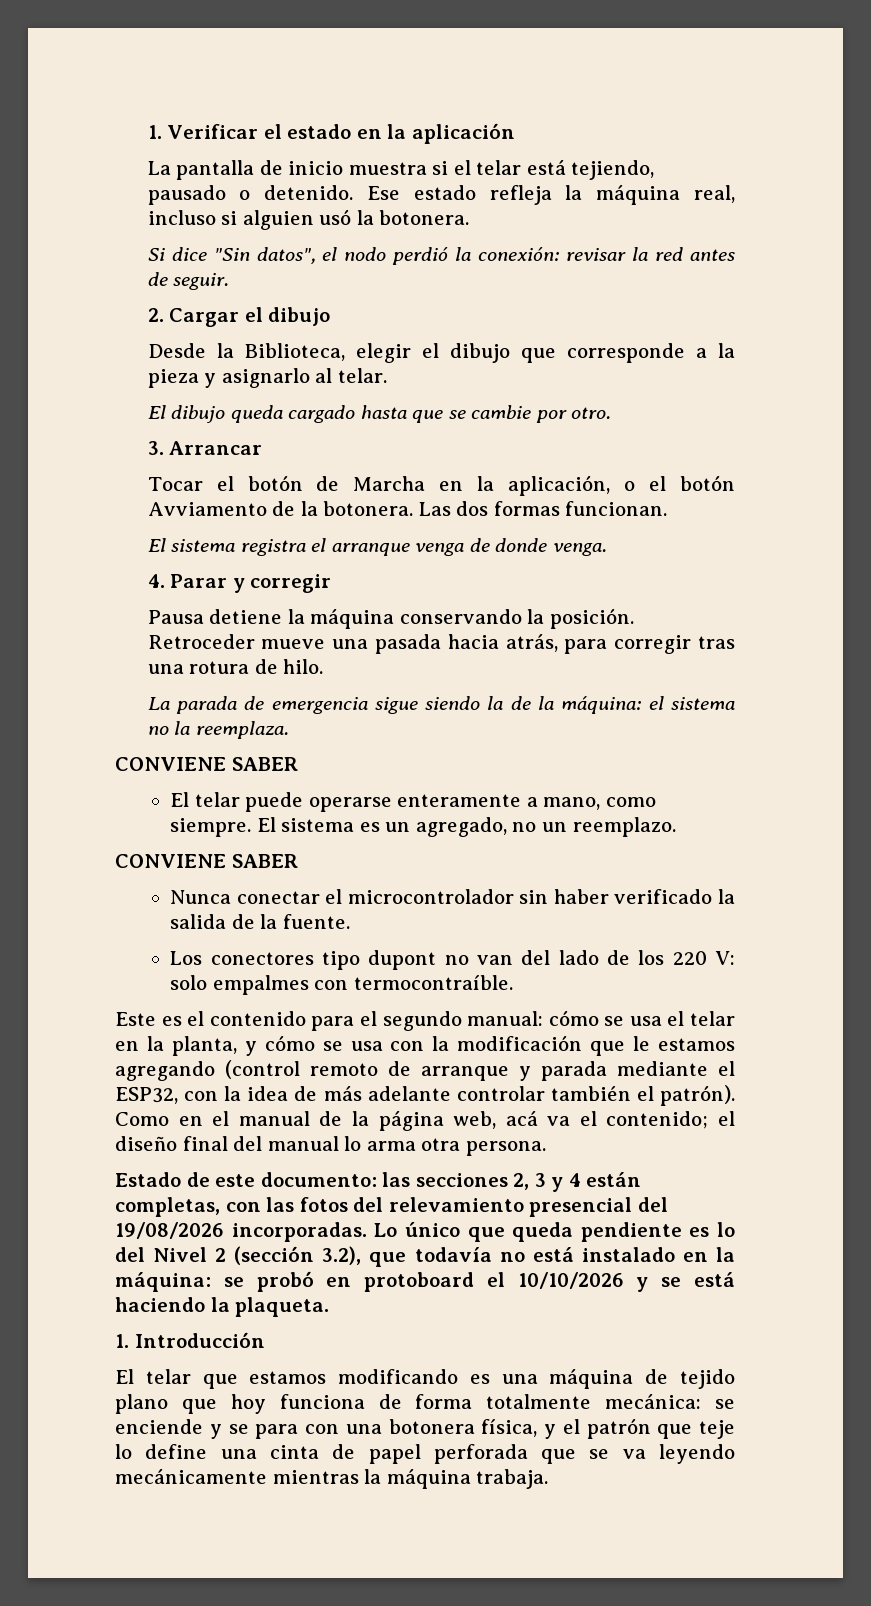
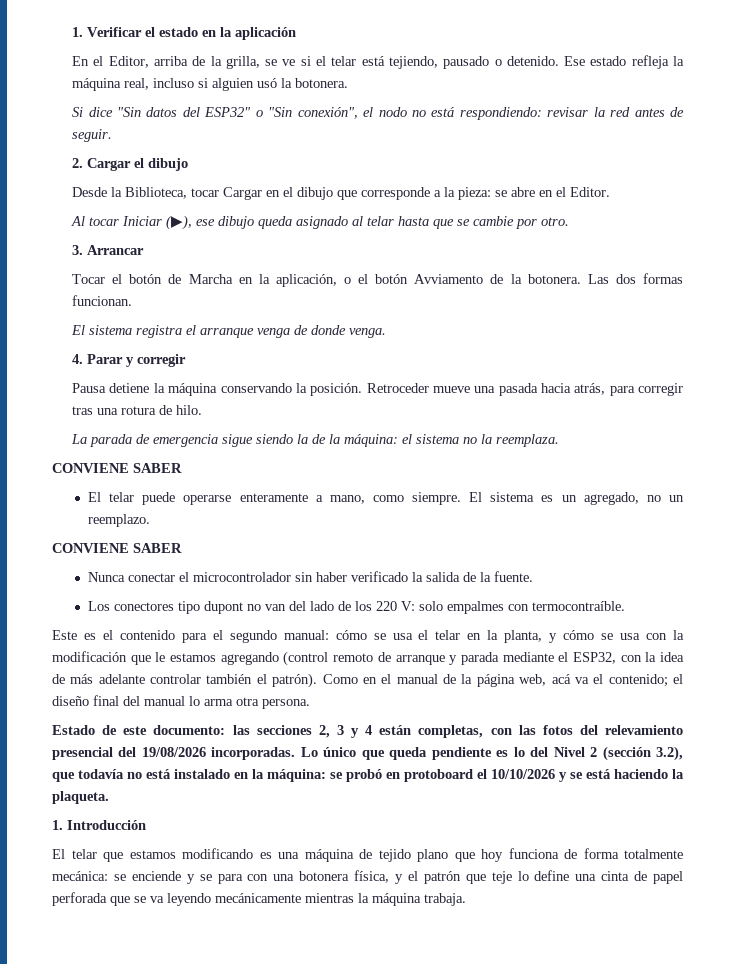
[147,160,427,180] La pantalla de inicio muestra -> [72,56,296,69] En el Editor, arriba de la grilla, se ve
[256,247,560,265] datos", el nodo perdió la conexión: -> [146,107,542,120] datos del ESP32" o "Sin conexión", el nodo no está respondiendo:
[355,343,411,363] elegir -> [191,187,281,200] tocar Cargar en
[147,368,387,388] [147,405,356,423] pieza y asignarlo al telar. // El dibujo queda cargado -> [458,187,611,200] [71,215,395,230] pieza: se abre en el Editor. // Al tocar Iniciar (▶), ese dibujo queda asignado al telar

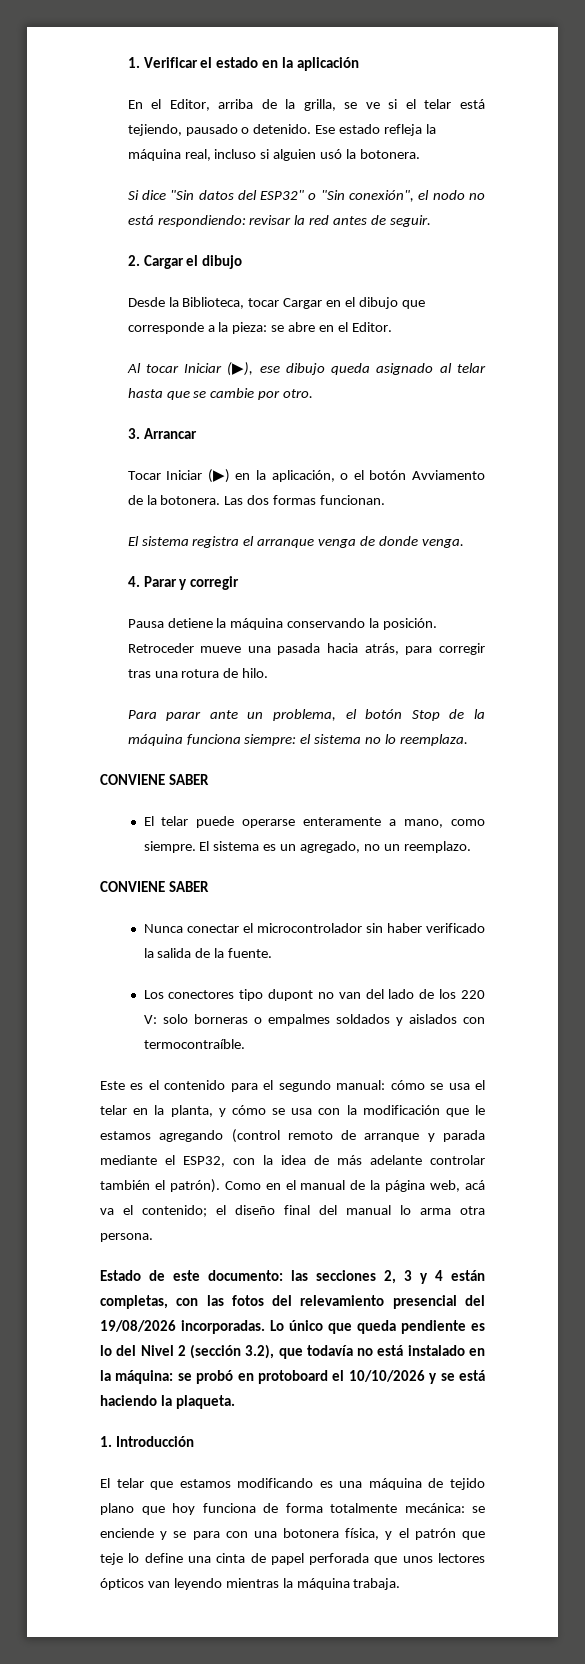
[112,274,233,284] el botón de Marcha -> [166,469,230,483] Iniciar (▶)
[71,434,399,447] La parada de emergencia sigue siendo la de la máquina: -> [127,709,485,721] [127,734,297,746] Para parar ante un problema, el botón Stop de la máquina funciona siempre:
[481,434,493,444] la -> [385,734,397,744] lo
[447,601,505,614] empalmes -> [193,1014,457,1026] borneras o empalmes soldados y aislados
[134,893,301,906] se va leyendo mecánicamente -> [402,1553,486,1563] [100,1578,222,1590] unos lectores ópticos van leyendo

